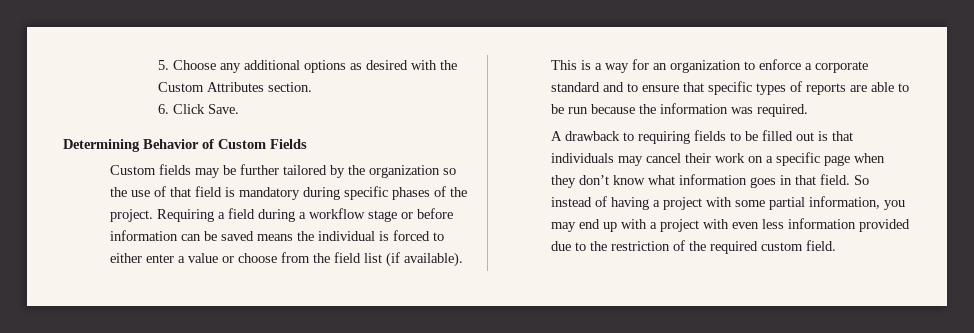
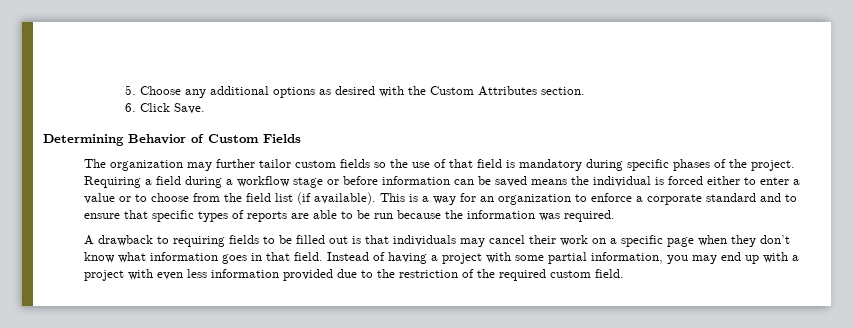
[110,164,441,178] Custom fields may be further tailored by the organization -> [84,159,371,171] The organization may further tailor custom fields
[433,232,445,241] [110,253,143,263] to either -> [707,176,757,185] either to
(235, 259) none -> [135,194,148,202] to
[854,175,870,185] [551,197,593,207] So instead -> [327,252,370,261] Instead

